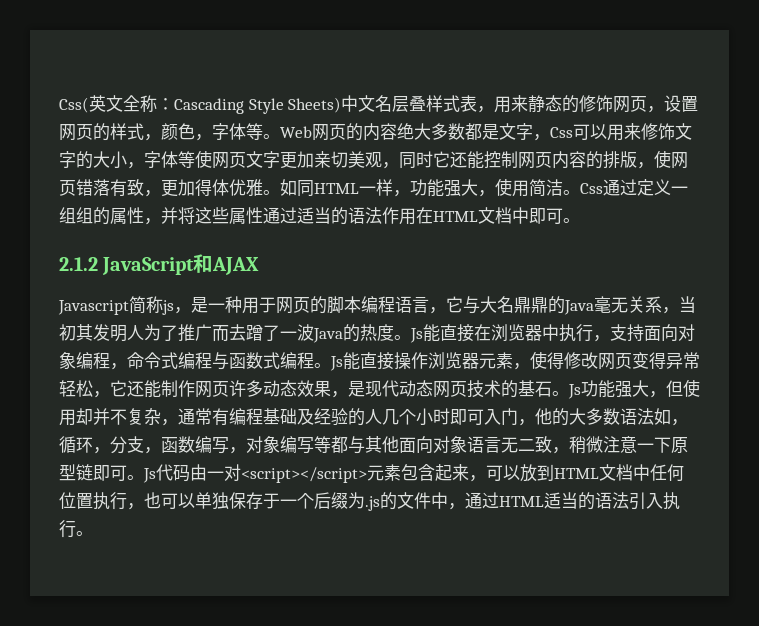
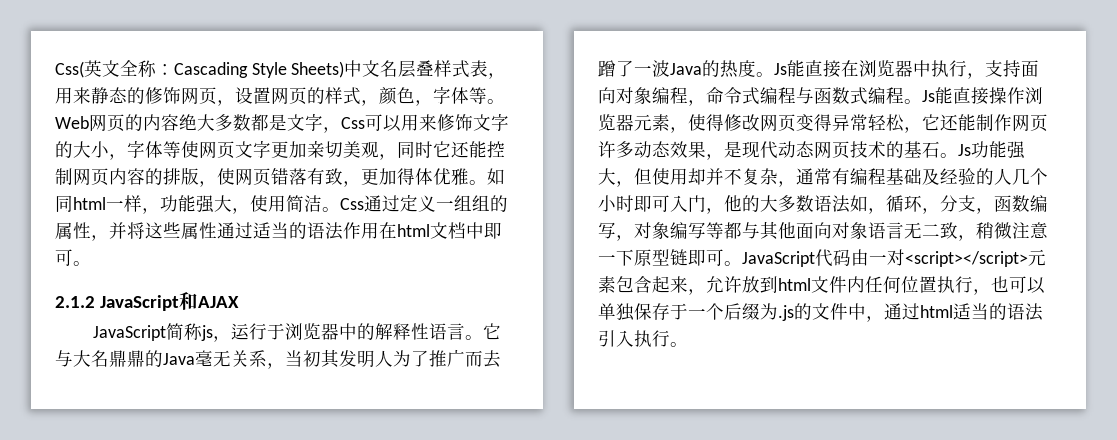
[314,183,359,194] HTML -> [73,197,106,210] html
[433,211,478,222] HTML -> [397,224,430,237] html
[58,300,129,315] Javascript -> [92,325,166,341] JavaScript
[191,296,446,314] 是一种用于网页的脚本编程语言， -> [230,323,483,340] 运行于浏览器中的解释性语言。
[143,468,156,483] Js -> [742,251,815,267] JavaScript
[486,464,650,482] 可以放到HTML文档中 -> [706,276,865,293] 允许放到html文件内
[499,496,544,507] HTML -> [920,305,953,318] html

